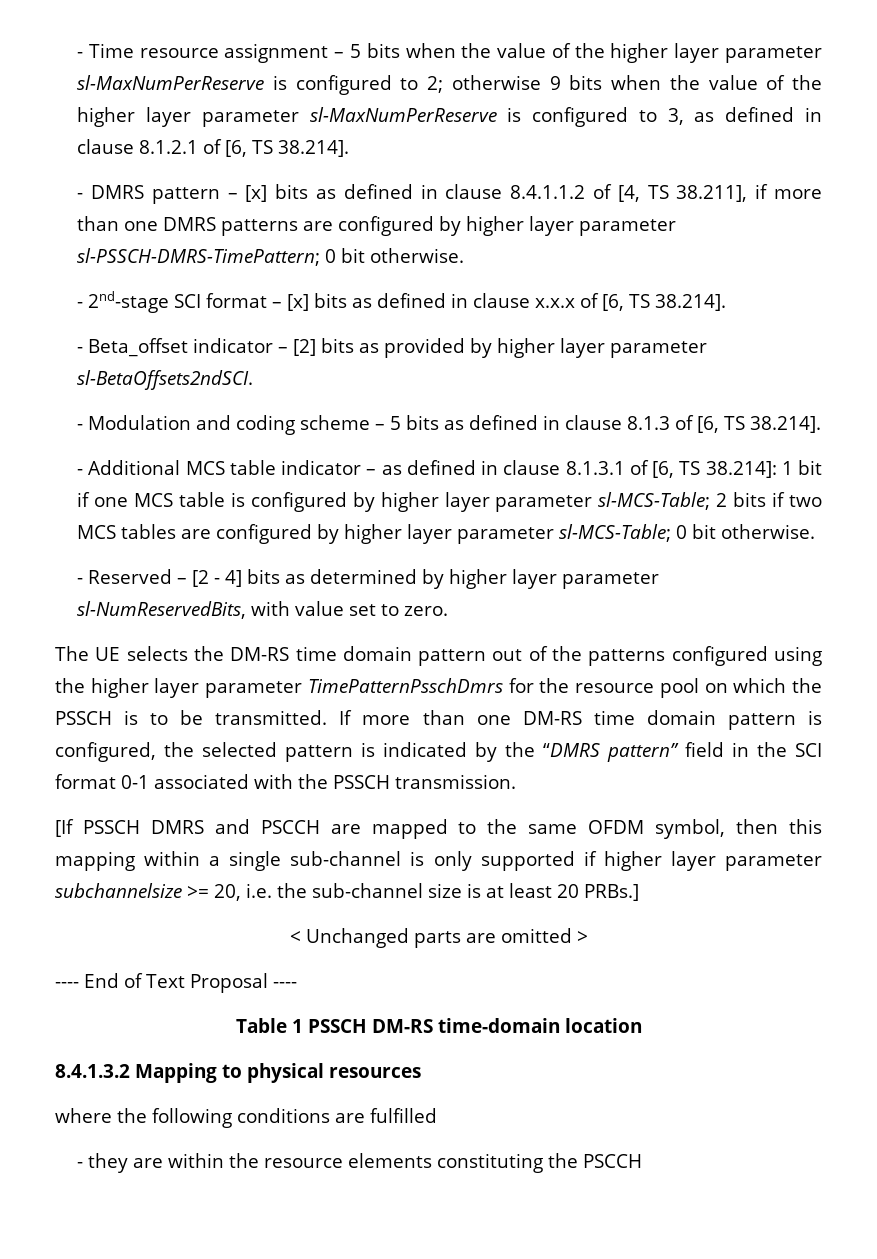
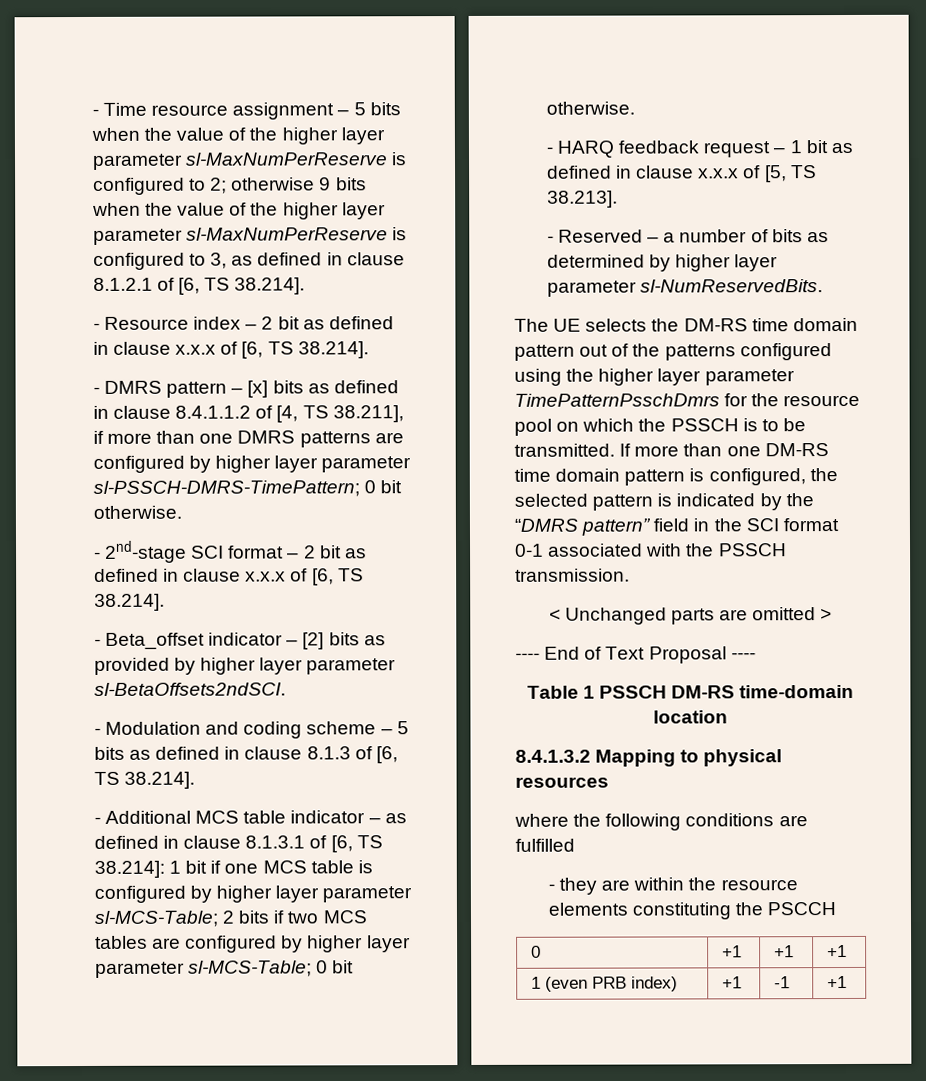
(350, 148) none -> [92,316,394,330] [92,341,369,359] // - Resource index – 2 bit as defined in clause x.x.x of [6, TS 38.214].
[287,293,348,311] [x] bits -> [303,545,342,559] 2 bit
(816, 531) none -> [545,140,853,158] [546,165,817,183] [546,190,618,208] // - HARQ feedback request – 1 bit as defined in clause x.x.x of [5, TS 38.213].
[192,570,243,587] [2 - 4] -> [663,229,769,243] a number of
[77,601,449,619] sl-NumReservedBits, with value set to zero. -> [640,279,824,293] sl-NumReservedBits.
[55,819,822,839] [55,851,822,871] [55,883,639,901] // [If PSSCH DMRS and PSCCH are mapped to the same OFDM symbol, then this mapping within a single sub-channel is only supported if higher layer parameter subchannelsize >= 20, i.e. the sub-channel size is at least 20 PRBs.] -> (630, 575) none
(643, 1161) none -> [530,945,541,958] [721,945,742,958] [773,945,794,958] [826,944,847,958] [530,976,678,992] [721,976,742,989] [773,976,790,989] [826,975,847,989] // 0 | +1 | +1 | +1 // 1 (even PRB index) | +1 | -1 | +1

